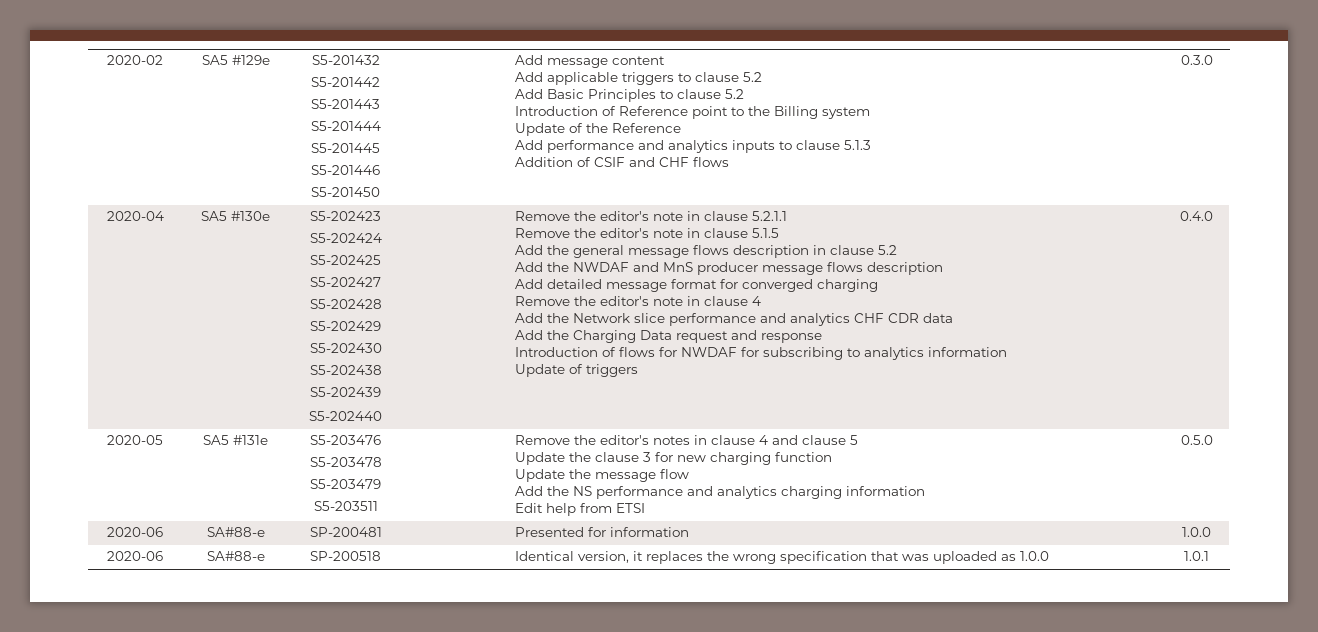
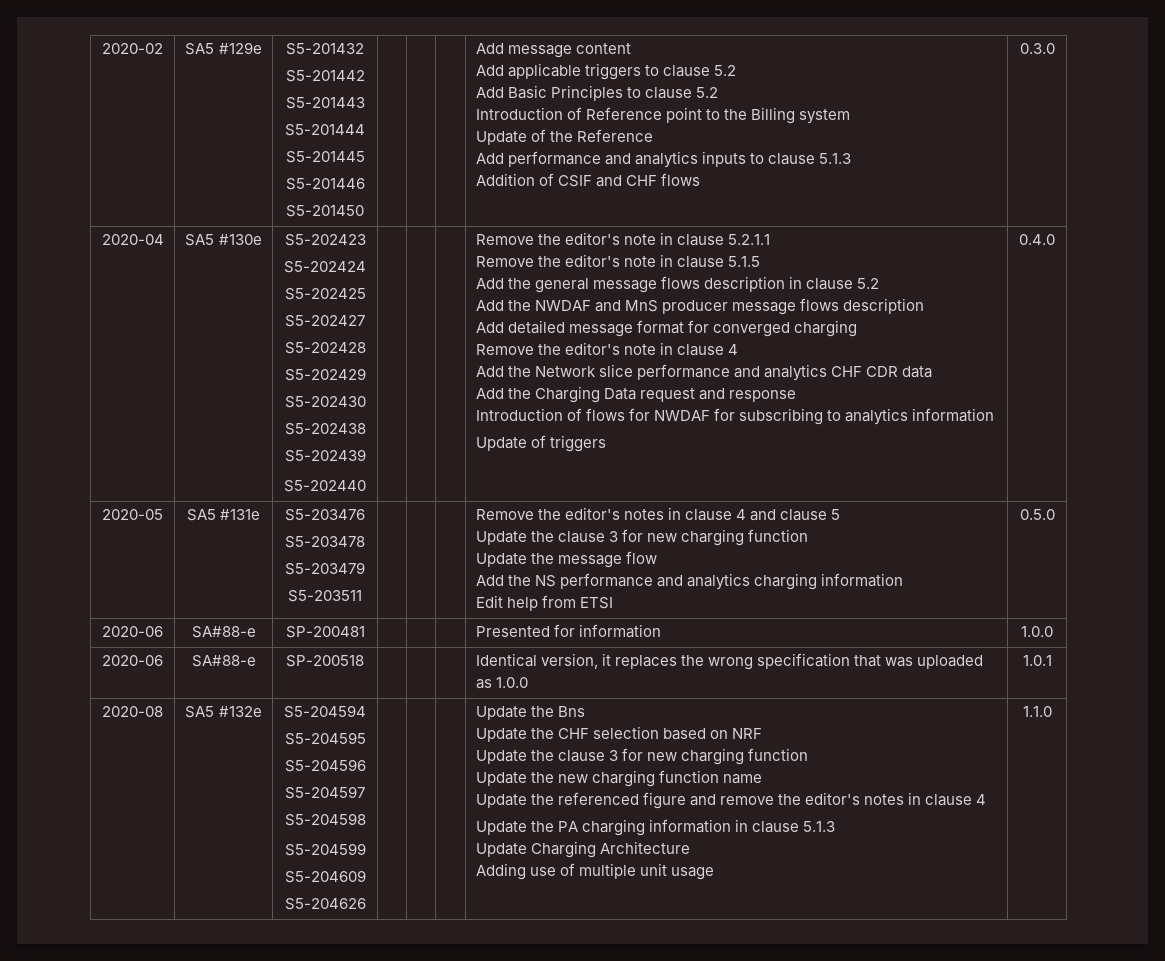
(1209, 556) none -> [102,706,163,717] [185,706,262,718] [284,705,366,718] [284,732,366,745] [284,759,366,772] [285,786,365,799] [284,813,366,826] [284,843,366,856] [284,870,366,883] [284,898,366,910] [475,706,585,720] [475,726,763,742] [475,748,809,765] [475,770,763,787] [475,792,987,809] [475,819,836,836] [475,841,690,858] [475,863,715,880] [1022,706,1052,717] // 2020-08 | SA5 #132e | S5-204594 // S5-204595 // S5-204596 // S5-204597 // S5-204598 // S5-204599 // S5-204609 // S5-204626 | | | | Update the Bns // Update the CHF selection based on NRF // Update the clause 3 for new charging function // Update the new charging function name // Update the referenced figure and remove the editor's notes in clause 4 // Update the PA charging information in clause 5.1.3 // Update Charging Architecture // Adding use of multiple unit usage | 1.1.0

